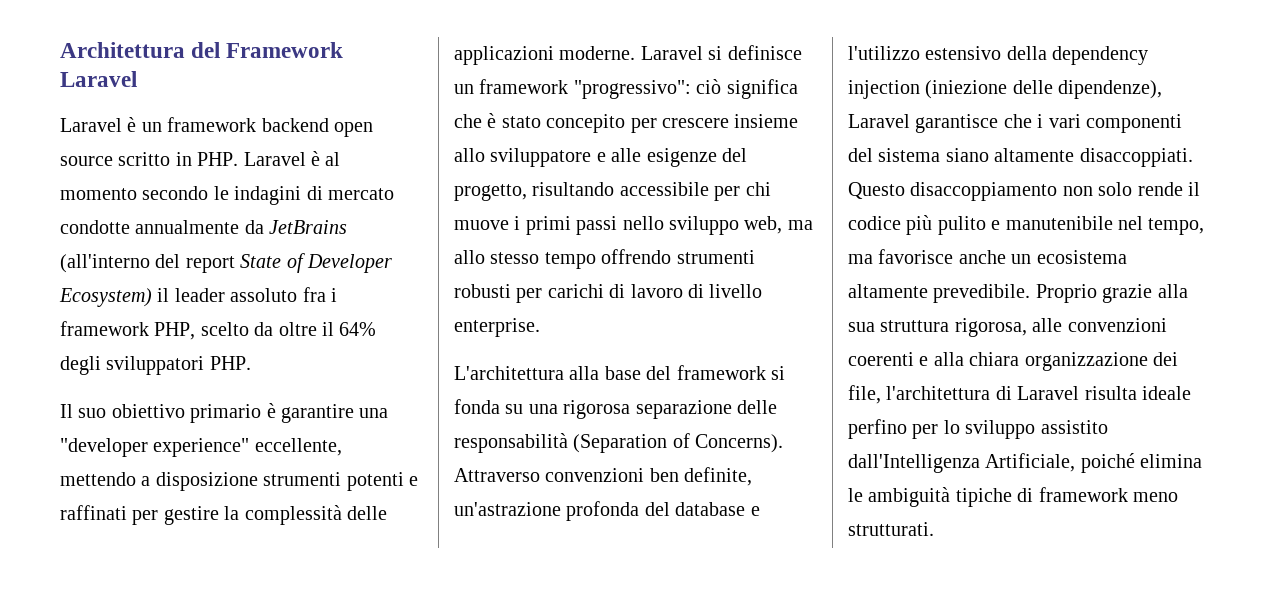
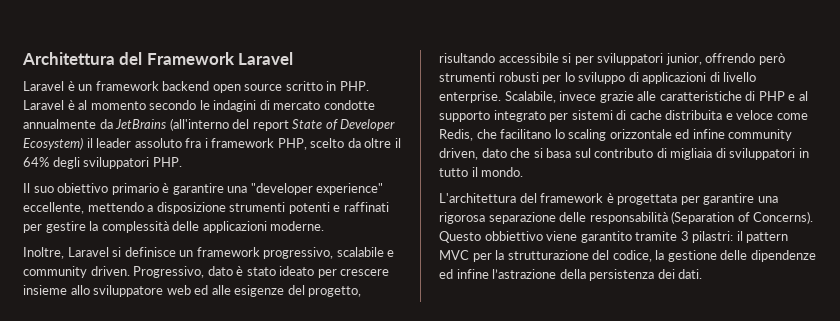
(636, 53) none -> [23,247,64,259] // Inoltre,
[573,79,798,99] [454,114,482,128] "progressivo": ciò significa che -> [263,247,395,259] [23,266,233,278] progressivo, scalabile e community driven. Progressivo, dato
[546,114,626,133] concepito -> [279,266,315,276] ideato
[596,152,606,162] e -> [166,285,209,295] web ed
[714,182,771,201] [454,216,813,235] [454,249,755,269] [454,284,763,303] [454,318,540,337] [454,365,785,380] [454,399,524,414] per chi muove i primi passi nello sviluppo web, ma allo stesso tempo offrendo strumenti robusti per carichi di lavoro di livello enterprise. // L'architettura alla base del framework si fonda su -> [562,53,785,65] [439,72,757,84] [439,91,808,103] [439,110,808,122] [439,129,793,141] [439,148,809,160] [439,167,524,177] [439,193,755,205] si per sviluppatori junior, offrendo però strumenti robusti per lo sviluppo di applicazioni di livello enterprise. Scalabile, invece grazie alle caratteristiche di PHP e al supporto integrato per sistemi di cache distribuita e veloce come Redis, che facilitano lo scaling orizzontale ed infine community driven, dato che si basa sul contributo di migliaia di sviluppatori in tutto il mondo. // L'architettura del framework è progettata per garantire
[454,467,753,486] [454,501,760,521] [848,46,1149,65] [848,80,1163,99] [848,114,1182,133] [848,148,1193,167] [848,182,1200,201] [848,215,1205,235] [848,249,1127,264] [848,284,1188,303] [848,318,1167,337] [848,352,1178,371] [848,385,1191,404] [848,419,1108,439] [848,453,1203,473] [848,487,1178,507] [848,522,934,536] Attraverso convenzioni ben definite, un'astrazione profonda del database e l'utilizzo estensivo della dependency injection (iniezione delle dipendenze), Laravel garantisce che i vari componenti del sistema siano altamente disaccoppiati. Questo disaccoppiamento non solo rende il codice più pulito e manutenibile nel tempo, ma favorisce anche un ecosistema altamente prevedibile. Proprio grazie alla sua struttura rigorosa, alle convenzioni coerenti e alla chiara organizzazione dei file, l'architettura di Laravel risulta ideale perfino per lo sviluppo assistito dall'Intelligenza Artificiale, poiché elimina le ambiguità tipiche di framework meno strutturati. -> [439,231,789,243] [439,250,816,262] [439,269,703,281] Questo obbiettivo viene garantito tramite 3 pilastri: il pattern MVC per la strutturazione del codice, la gestione delle dipendenze ed infine l’astrazione della persistenza dei dati.

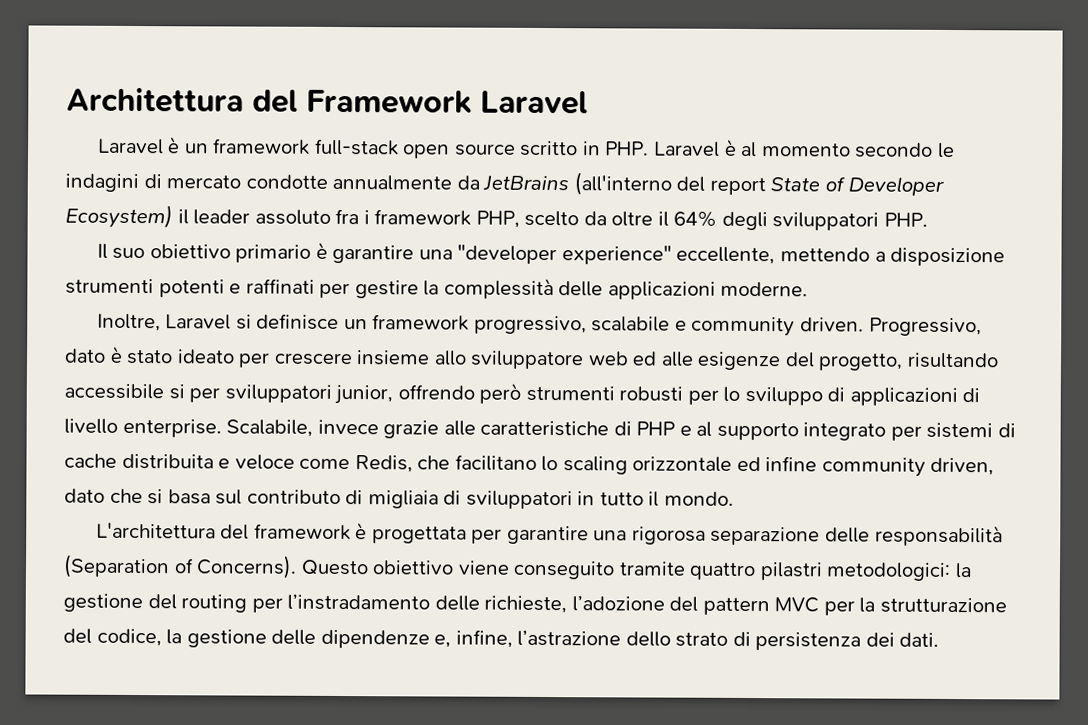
[162,81,210,91] backend -> [314,138,399,156] full-stack
[484,231,743,243] obbiettivo viene garantito tramite 3 pilastri: il -> [372,560,972,581] [63,593,699,614] obiettivo viene conseguito tramite quattro pilastri metodologici: la gestione del routing per l’instradamento delle richieste, l’adozione del
[439,269,586,279] ed infine l’astrazione della -> [434,629,751,648] e, infine, l’astrazione dello strato di

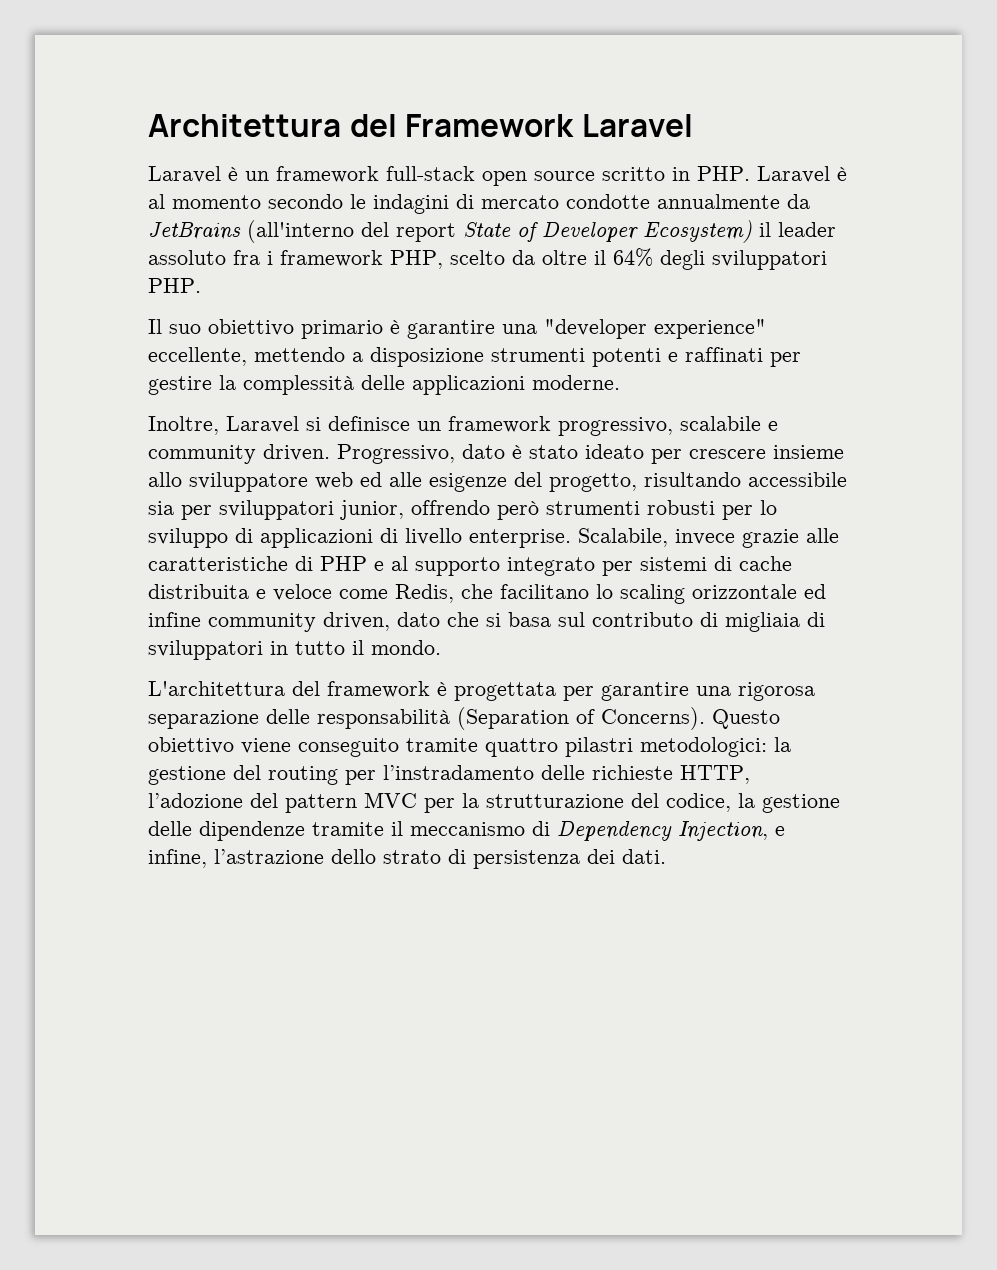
[168,384,185,400] si -> [148,501,174,515] sia
[484,595,568,614] richieste, -> [592,765,750,784] richieste HTTP,
[434,634,452,648] e, -> [312,821,785,841] tramite il meccanismo di Dependency Injection, e

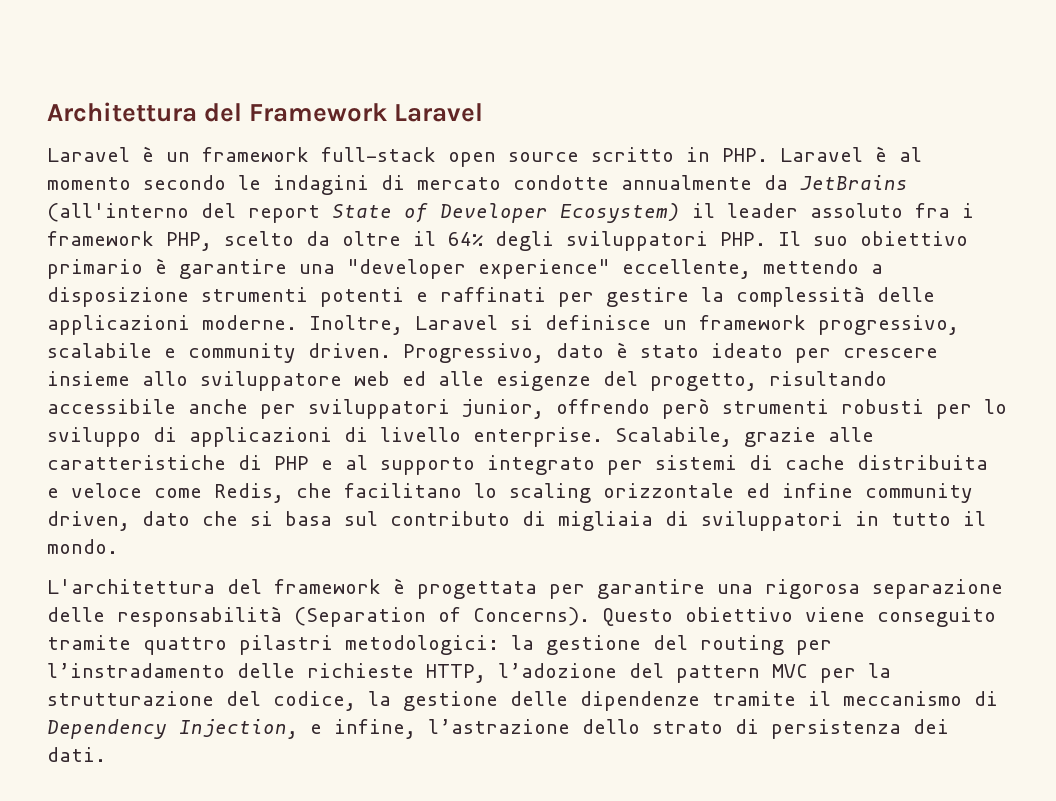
(201, 285) // -> (766, 239) none
(620, 382) // -> (297, 322) none
[148,501,174,515] sia -> [188,399,248,414] anche
[675,529,735,545] invece -> (732, 437) none

